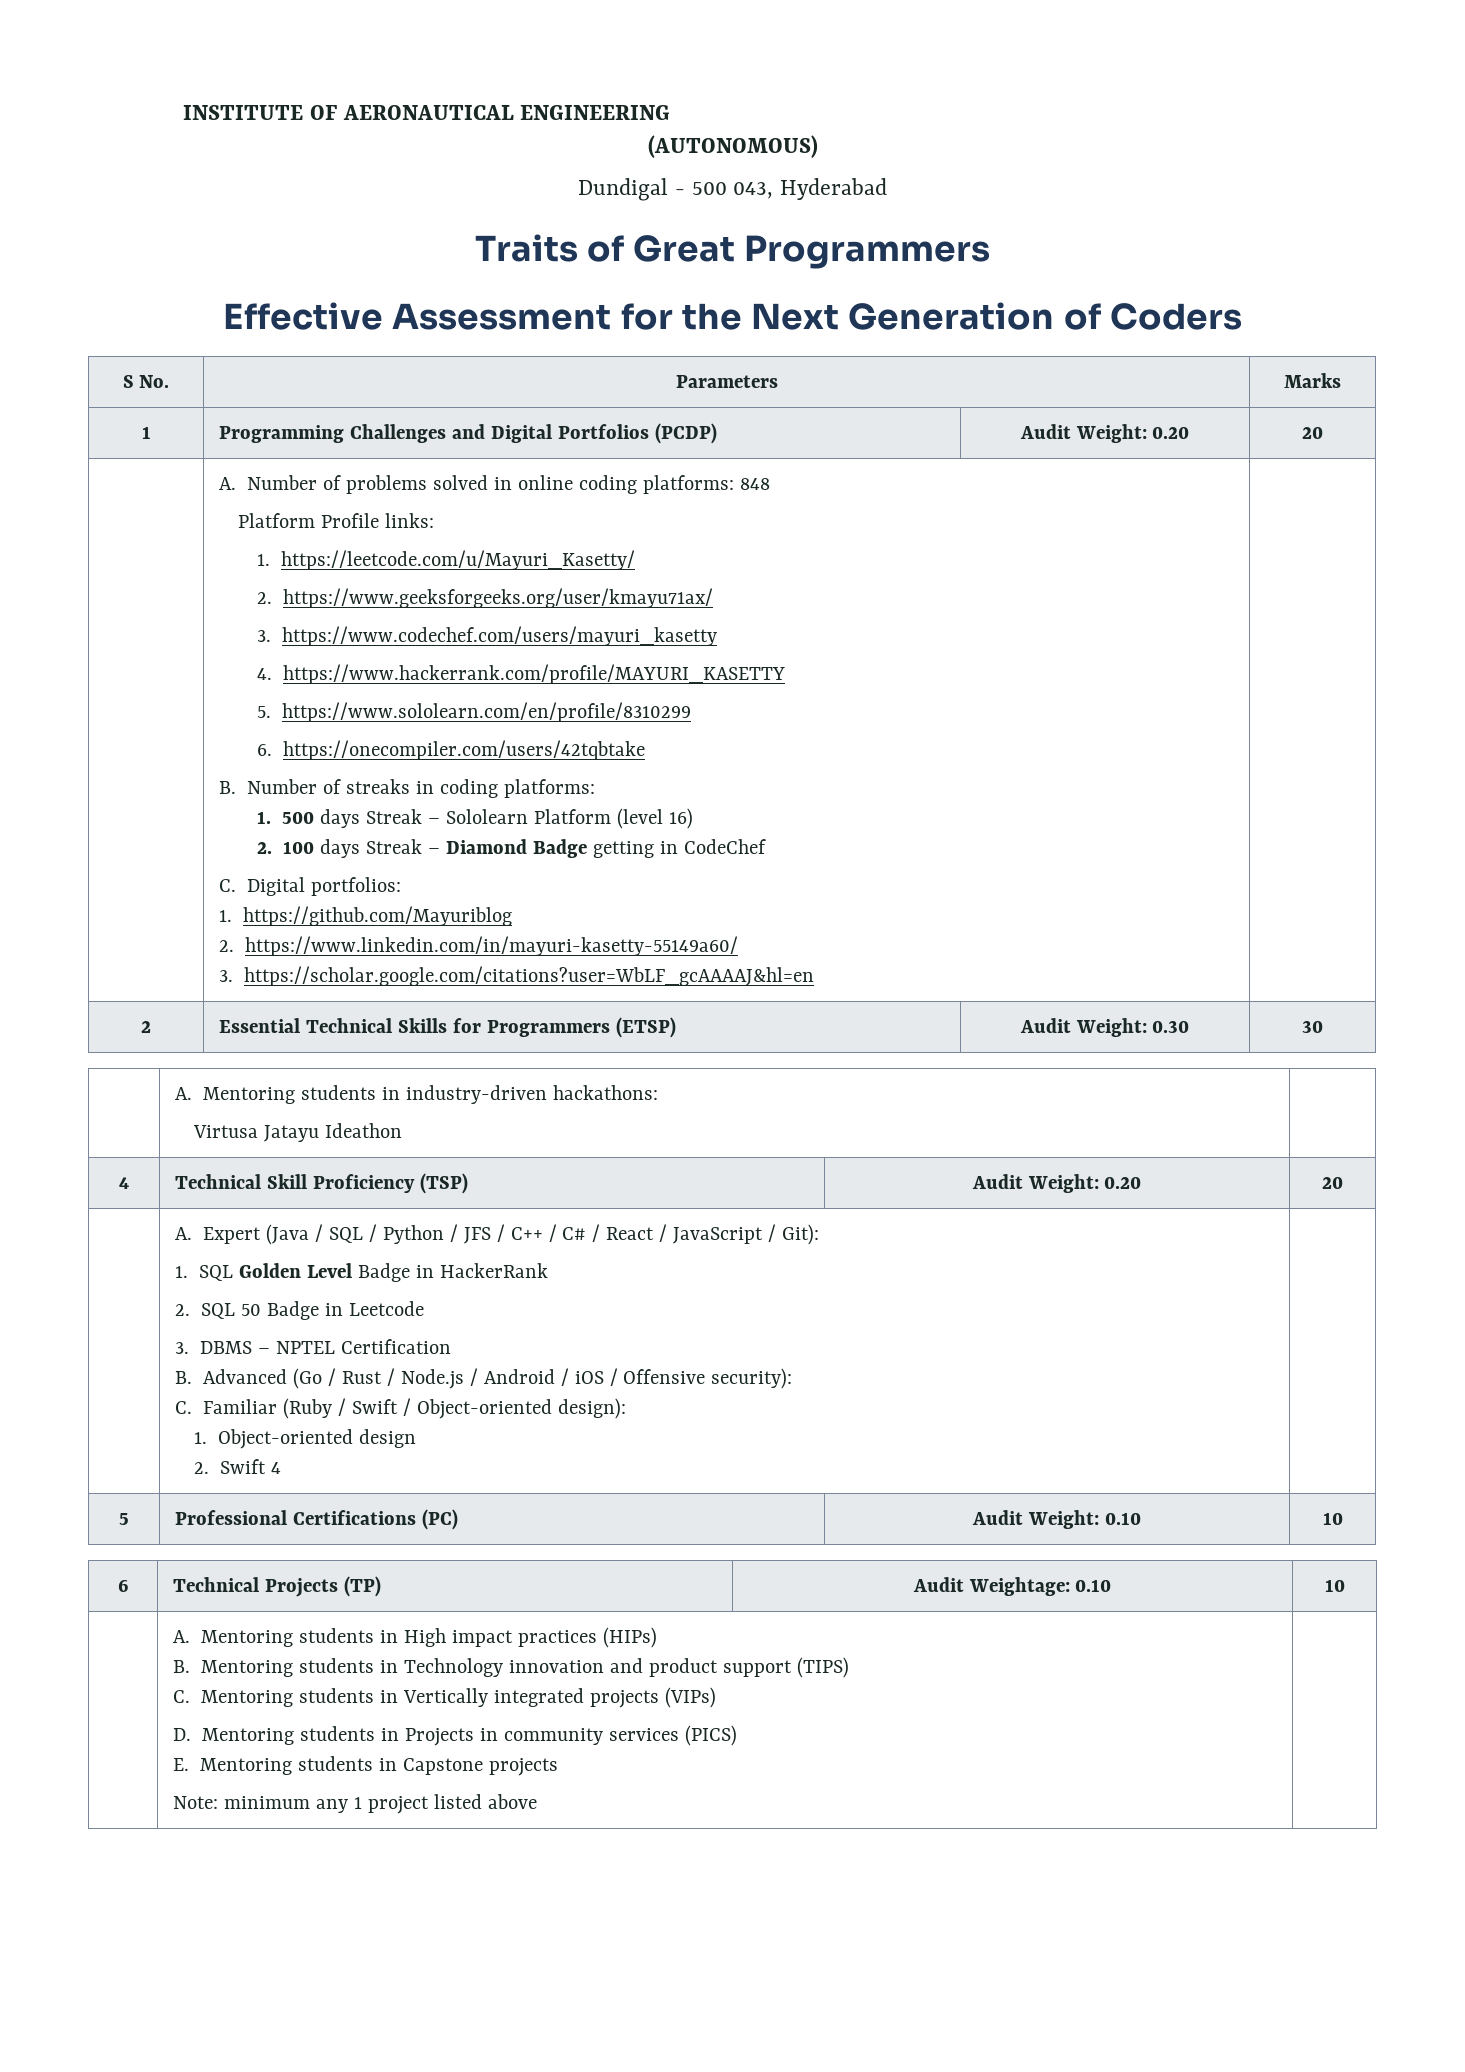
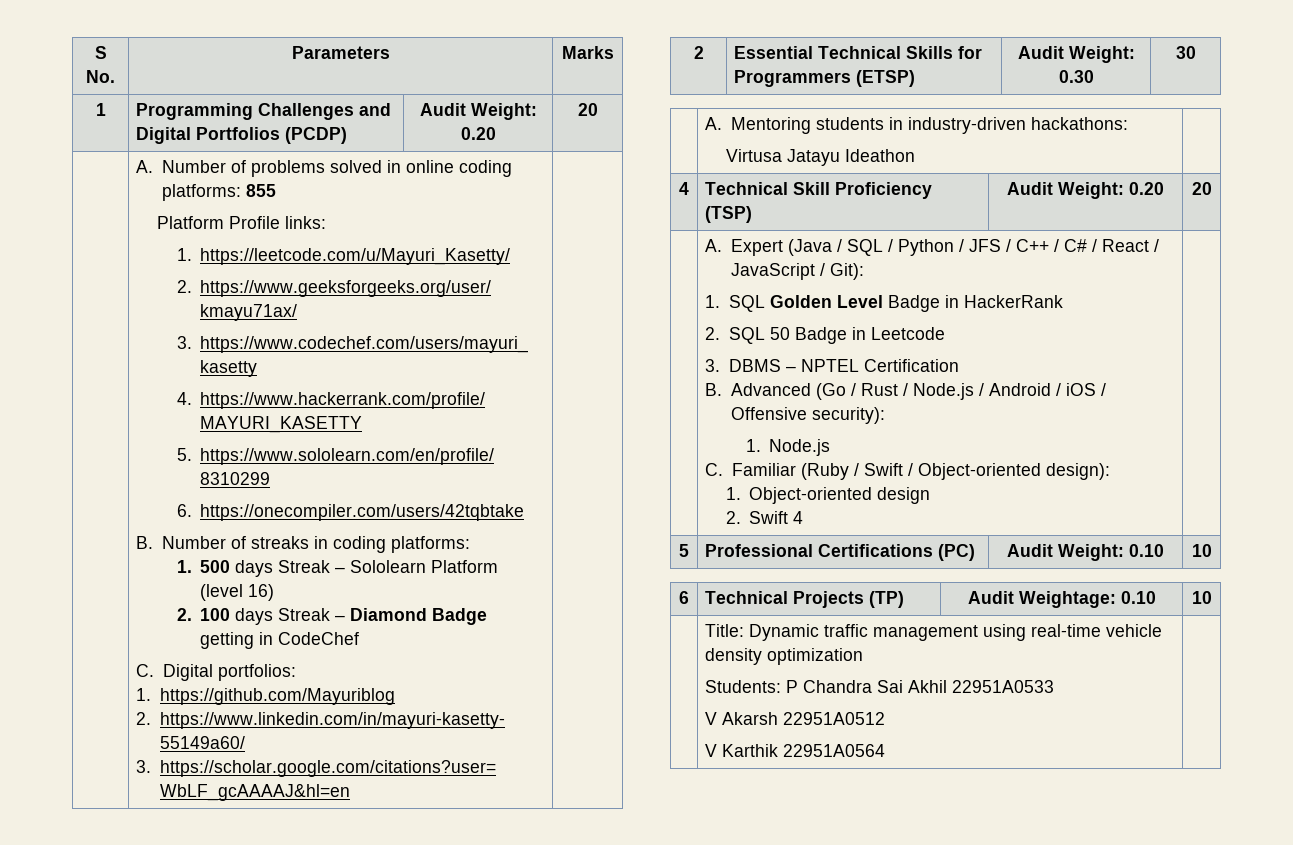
[183,105,671,120] [647,135,818,158] [578,178,887,201] [474,234,991,269] [222,302,1243,330] INSTITUTE OF AERONAUTICAL ENGINEERING // (AUTONOMOUS) // Dundigal - 500 043, Hyderabad // Traits of Great Programmers // Effective Assessment for the Next Generation of Coders // -> (94, 52) none
[739,478,770,490] 848 -> [246,184,277,197] 855
(793, 1378) none -> [745,439,831,456] // 1. Node.js
[173,1627,657,1648] [173,1657,849,1678] [173,1687,716,1708] [173,1725,737,1746] [173,1756,558,1776] [173,1794,537,1814] A. Mentoring students in High impact practices (HIPs) // B. Mentoring students in Technology innovation and product support (TIPS) // C. Mentoring students in Vertically integrated projects (VIPs) // D. Mentoring students in Projects in community services (PICS) // E. Mentoring students in Capstone projects // Note: minimum any 1 project listed above -> [705,624,1163,641] [705,648,864,665] [705,680,1055,693] [705,712,886,725] [705,744,886,757] Title: Dynamic traffic management using real-time vehicle density optimization // Students: P Chandra Sai Akhil 22951A0533 // V Akarsh 22951A0512 // V Karthik 22951A0564

